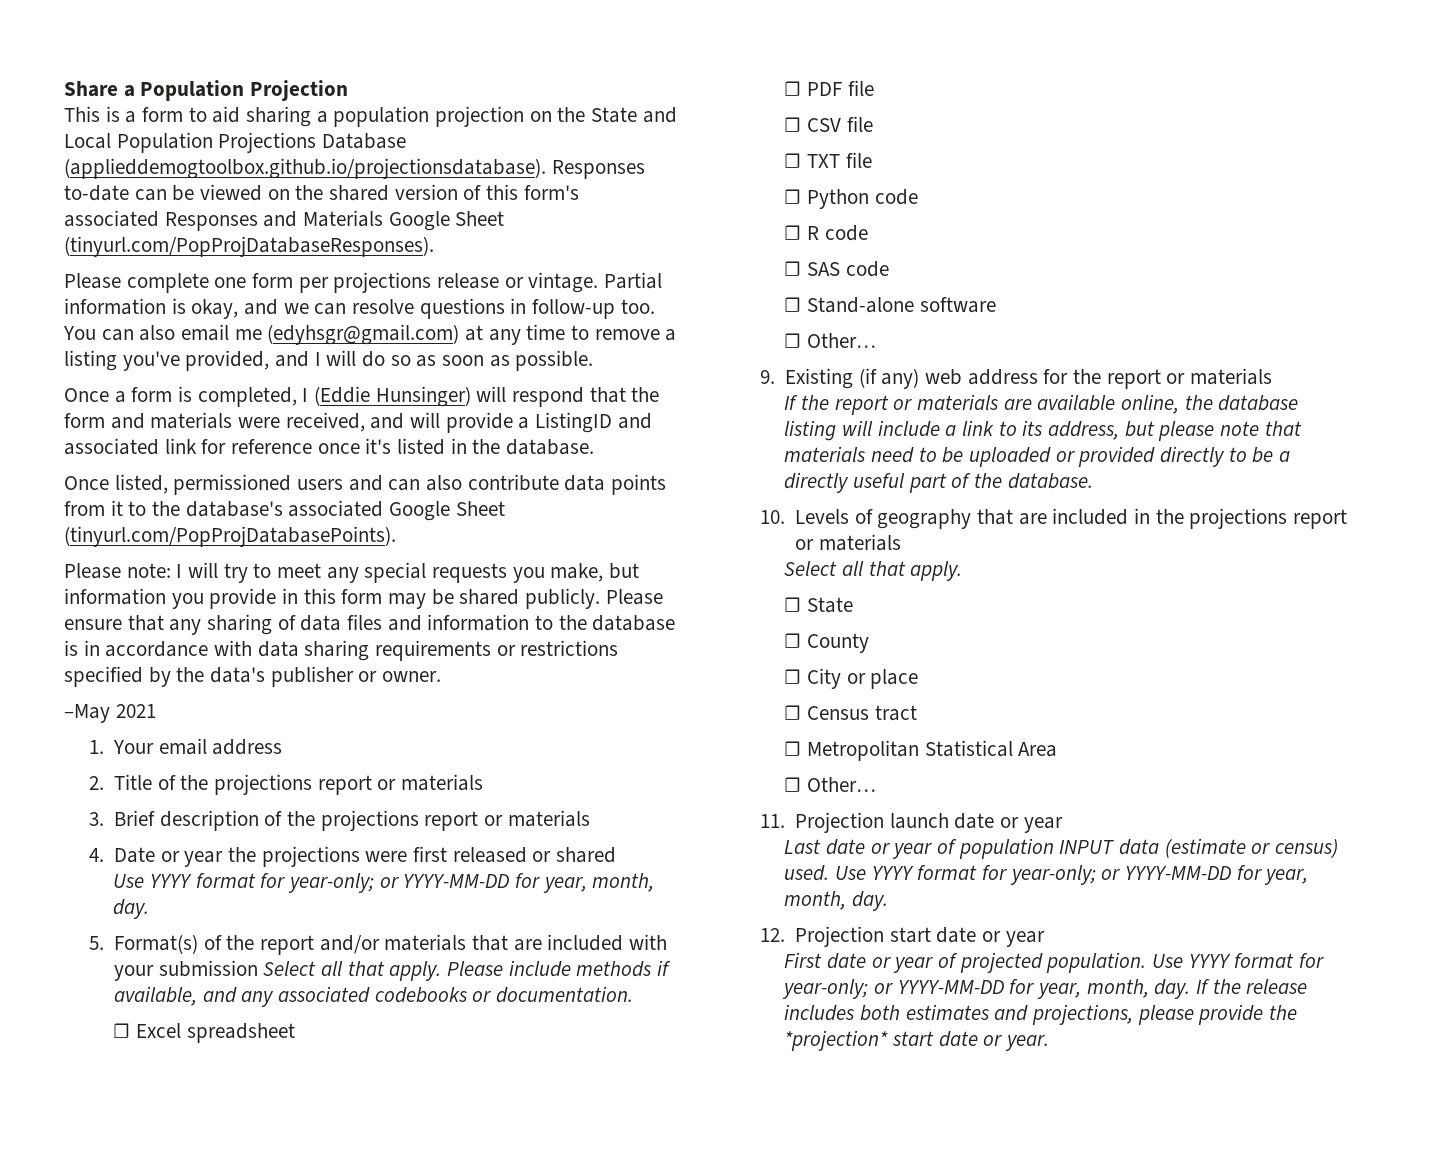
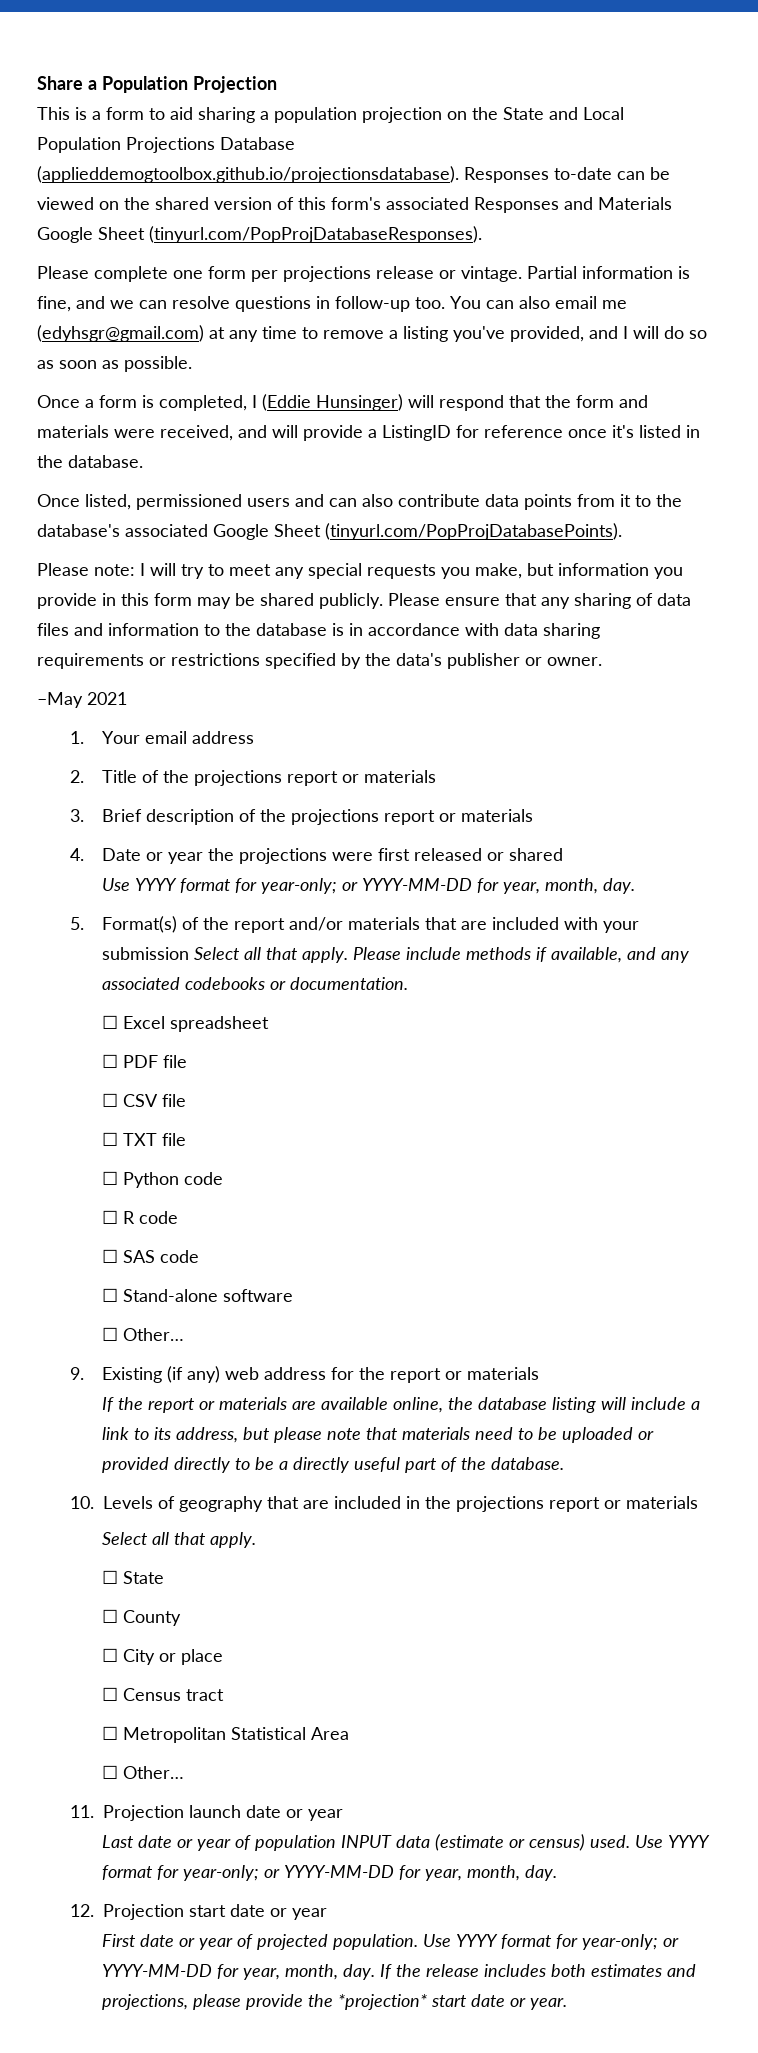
[191,299,239,319] okay, -> [37,296,71,312] fine,
[617,413,652,429] [64,438,197,455] and associated link -> (451, 433) none

